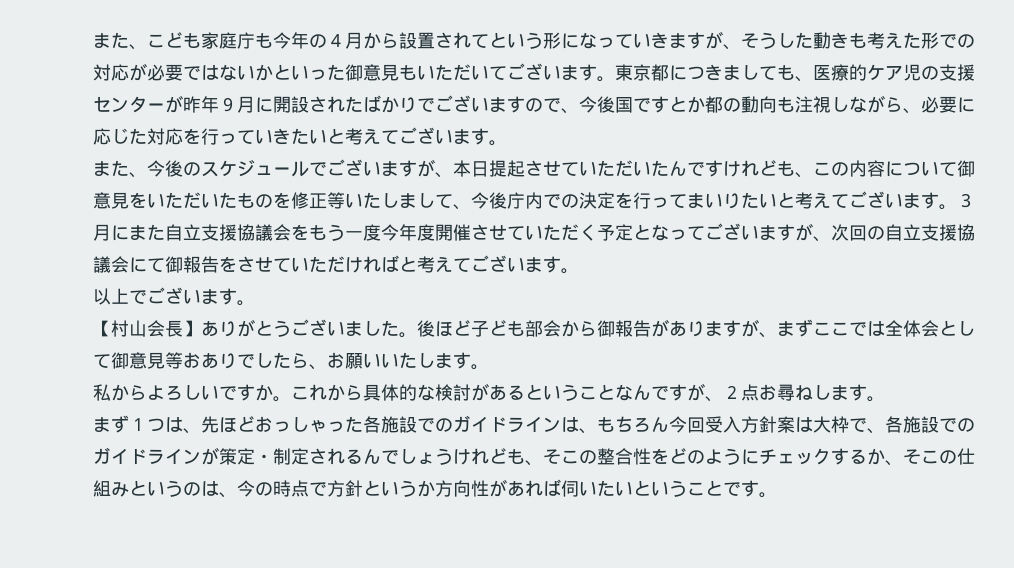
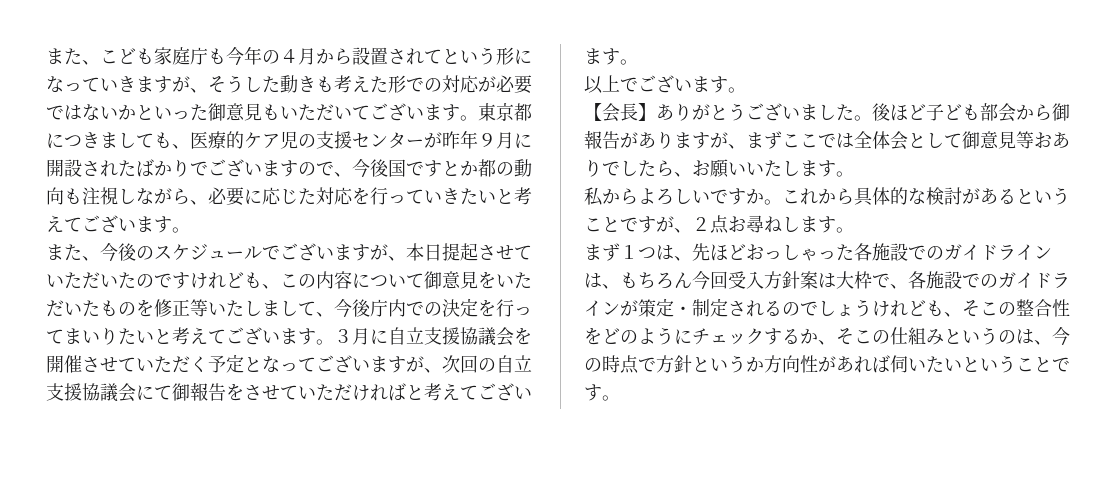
[669,161,687,176] ん -> [136,274,154,288] の
[129,224,165,240] また -> (388, 336) none
[309,224,435,241] もう一度今年度 -> (532, 336) none
[111,320,147,337] 村山 -> (602, 112) none
[615,384,651,401] なん -> (620, 224) none
[363,449,381,464] ん -> [782,302,800,316] の

